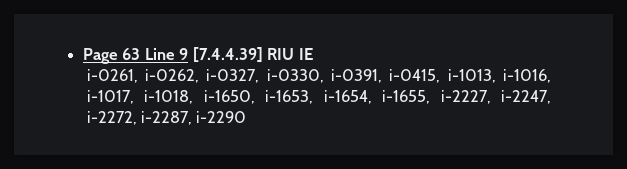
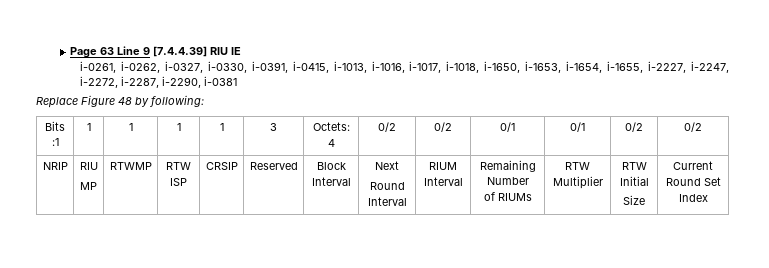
[196,111,247,123] i-2290 -> [161,76,237,88] [36,95,204,108] [45,121,65,131] [51,138,59,146] [86,123,91,131] [128,123,133,131] [176,123,181,131] [219,123,224,131] [270,123,277,131] [312,122,350,131] [327,139,335,147] [378,122,396,132] [434,122,452,132] [500,122,515,132] [570,122,585,132] [625,122,643,132] [684,122,702,132] [42,162,68,170] [79,162,98,170] [80,182,97,190] [109,162,152,170] [166,162,191,170] [170,178,187,186] [205,162,238,170] [249,162,298,170] [316,162,346,170] [311,177,351,186] [375,161,399,170] [369,182,405,190] [367,197,407,206] [429,162,457,170] [423,177,463,186] [479,160,536,172] [486,177,529,185] [483,192,532,201] [565,162,590,170] [552,176,603,189] [621,162,647,170] [619,176,649,186] [623,195,645,205] [673,161,713,170] [665,177,721,186] [678,194,708,202] i-2290, i-0381 // Replace Figure 48 by following: // Bits :1 | 1 | 1 | 1 | 1 | 3 | Octets: 4 | 0/2 | 0/2 | 0/1 | 0/1 | 0/2 | 0/2 // NRIP | RIU // MP | RTWMP | RTW ISP | CRSIP | Reserved | Block Interval | Next // Round Interval | RIUM Interval | Remaining Number // of RIUMs | RTW Multiplier | RTW Initial // Size | Current Round Set Index

